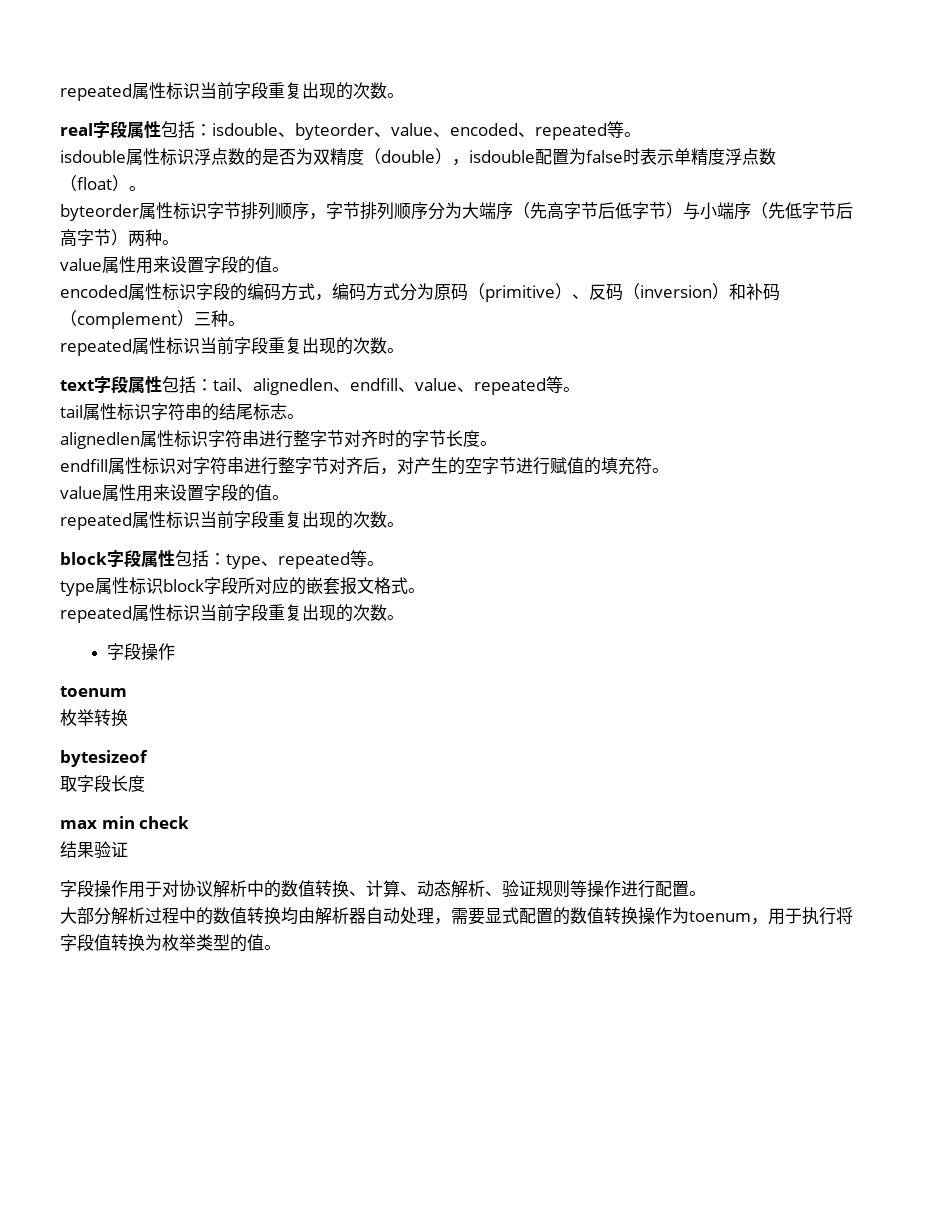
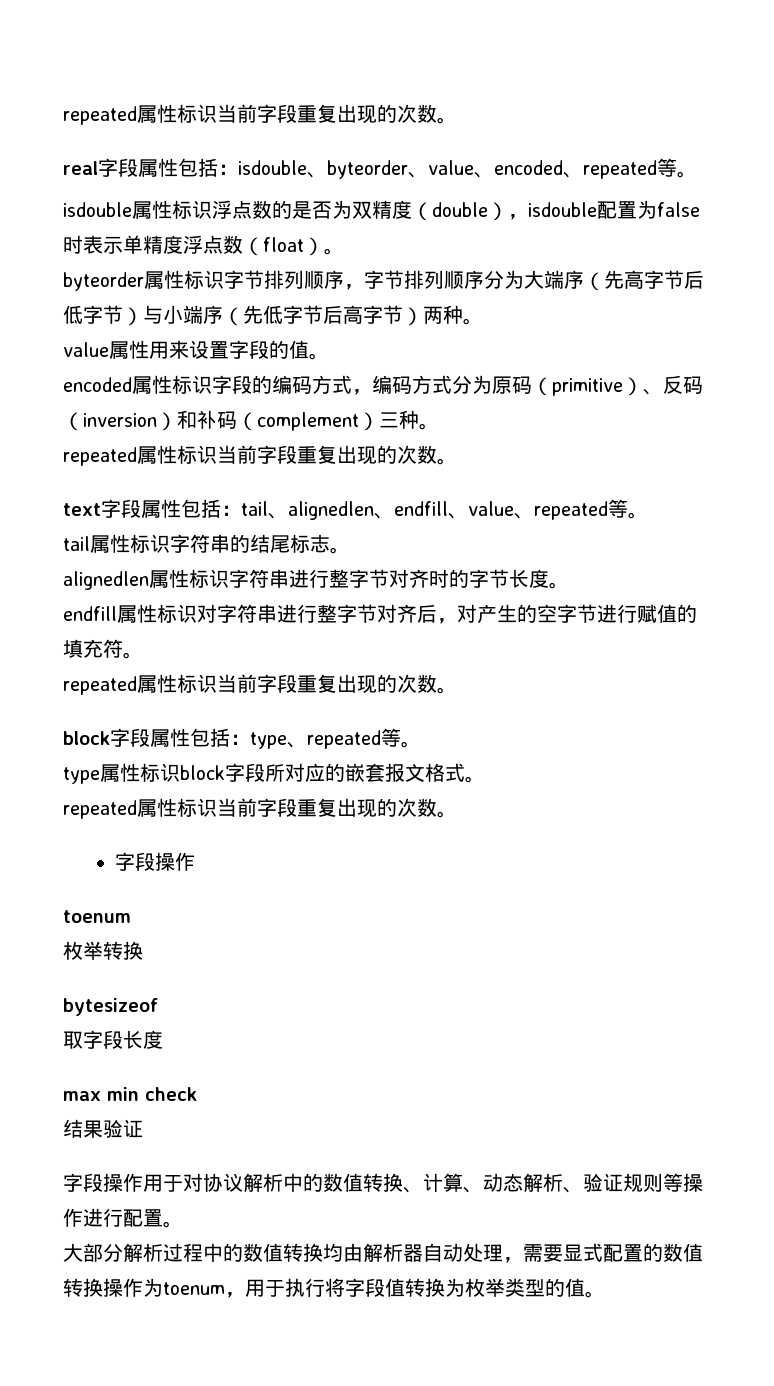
[60,484,289,502] // value属性用来设置字段的值。 -> (143, 655) none

